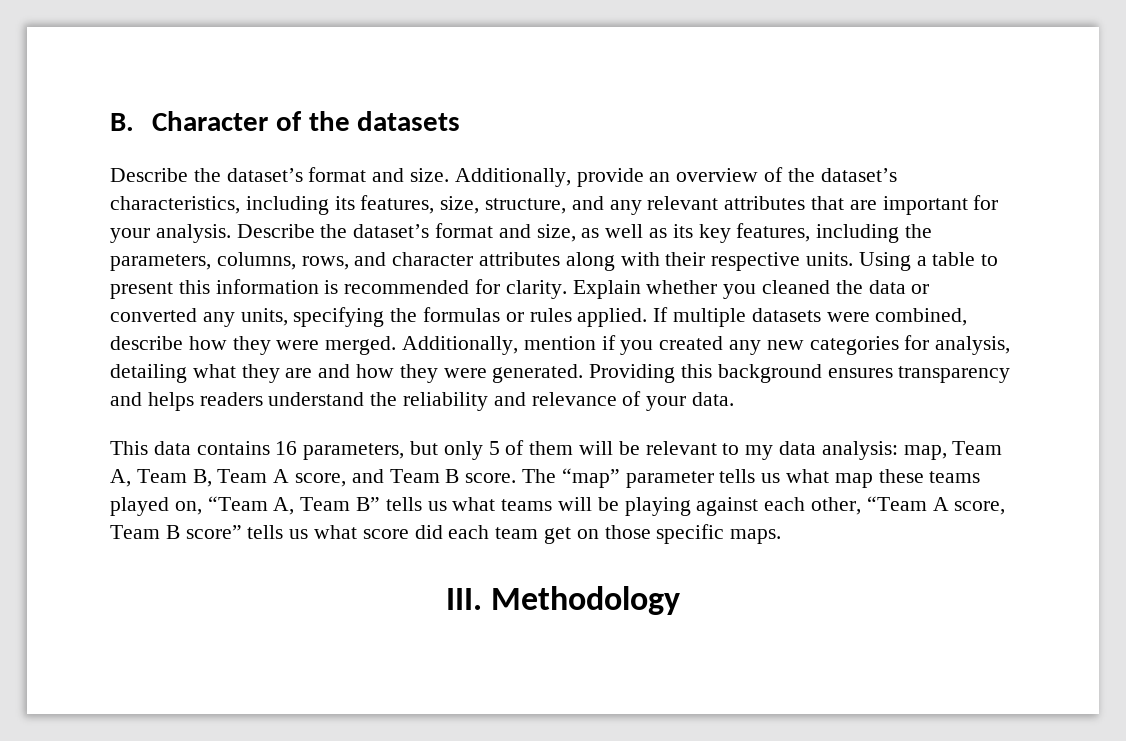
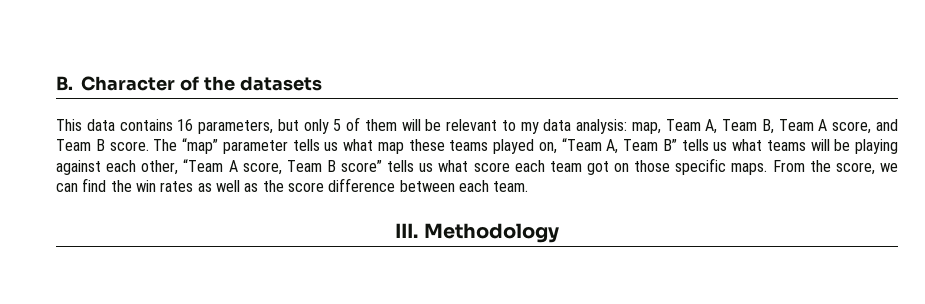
[110,167,897,187] [110,195,999,215] [110,223,933,243] [110,252,999,271] [110,279,930,299] [110,307,968,327] [110,335,1011,355] [110,364,1011,383] [110,391,735,411] // Describe the dataset’s format and size. Additionally, provide an overview of the dataset’s characteristics, including its features, size, structure, and any relevant attributes that are important for your analysis. Describe the dataset’s format and size, as well as its key features, including the parameters, columns, rows, and character attributes along with their respective units. Using a table to present this information is recommended for clarity. Explain whether you cleaned the data or converted any units, specifying the formulas or rules applied. If multiple datasets were combined, describe how they were merged. Additionally, mention if you created any new categories for analysis, detailing what they are and how they were generated. Providing this background ensures transparency and helps readers understand the reliability and relevance of your data. -> (322, 83) none
[414,525,443,539] did -> (510, 167) none
[544,527,572,544] get -> [586,161,609,175] got
(782, 536) none -> [772,160,899,175] [56,178,529,192] From the score, we can find the win rates as well as the score difference between each team.

